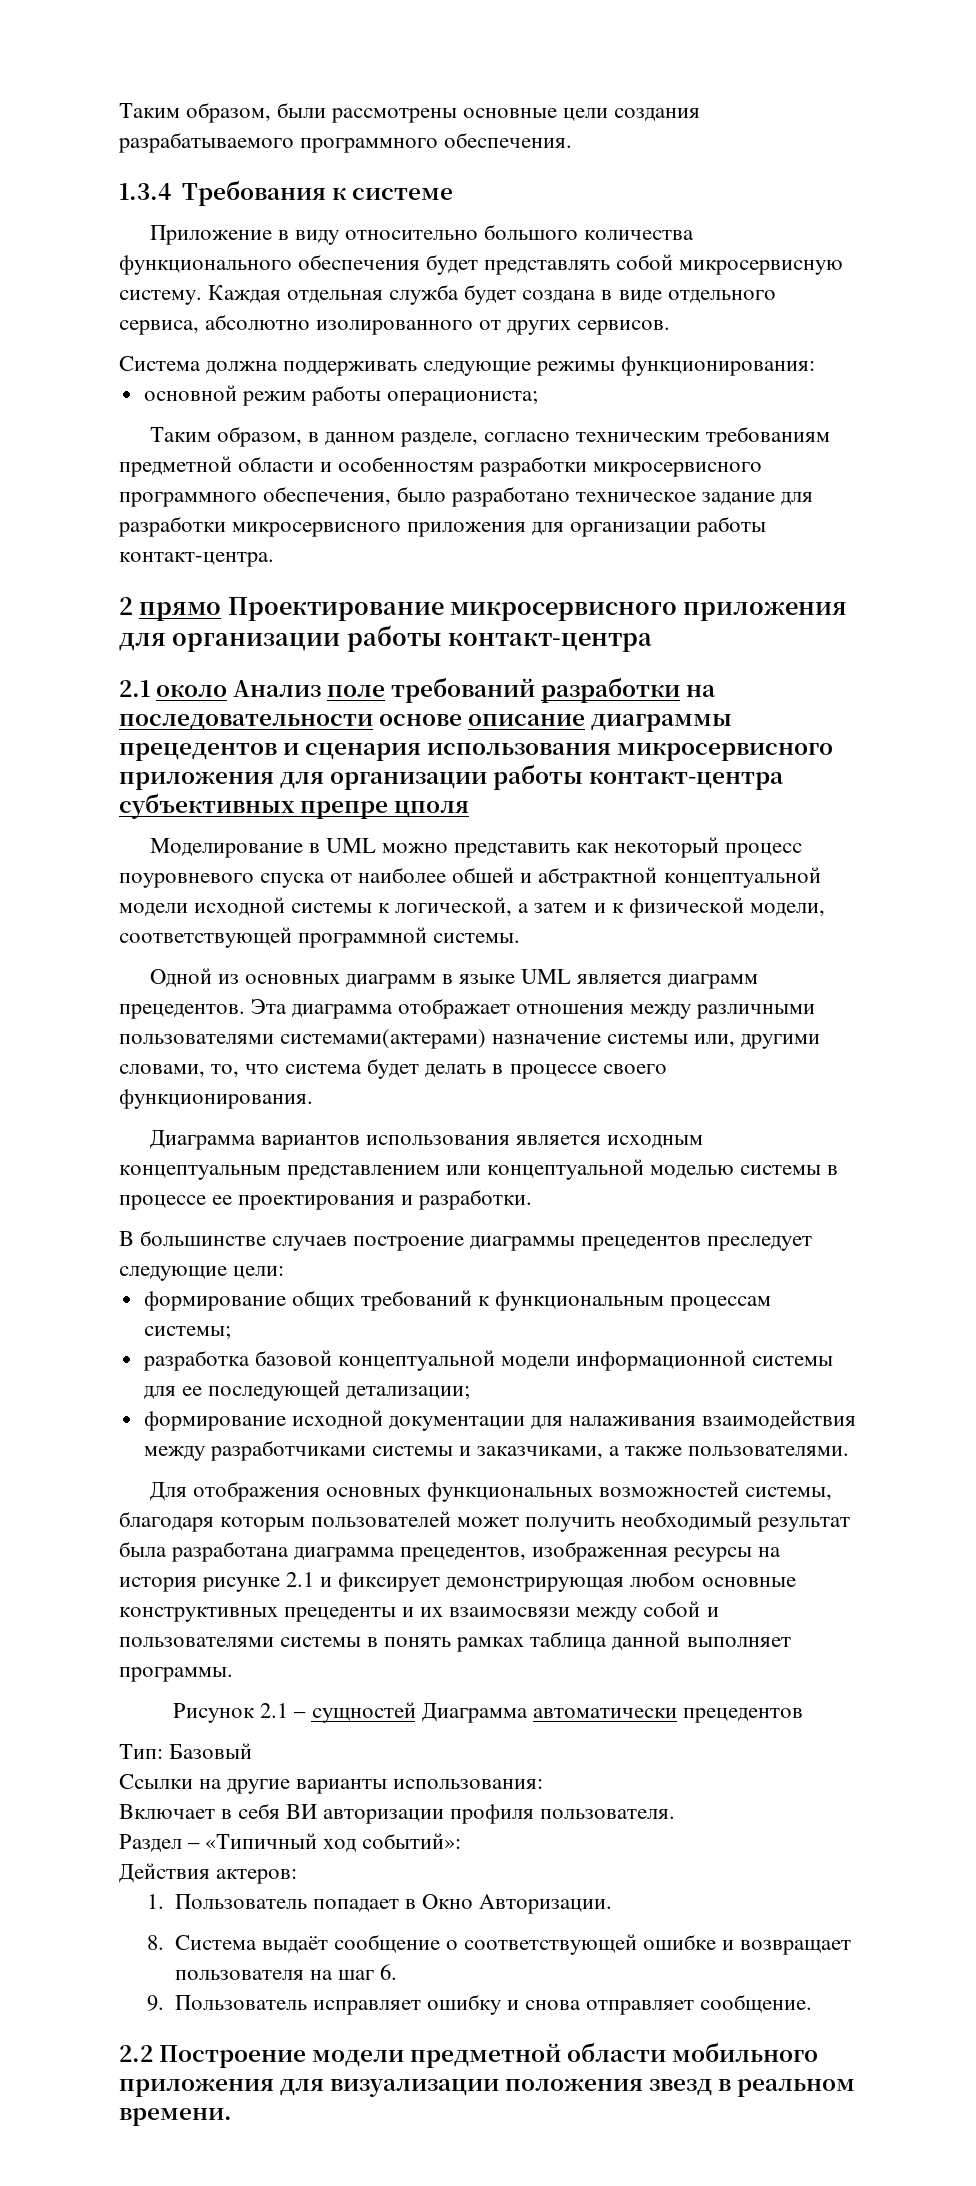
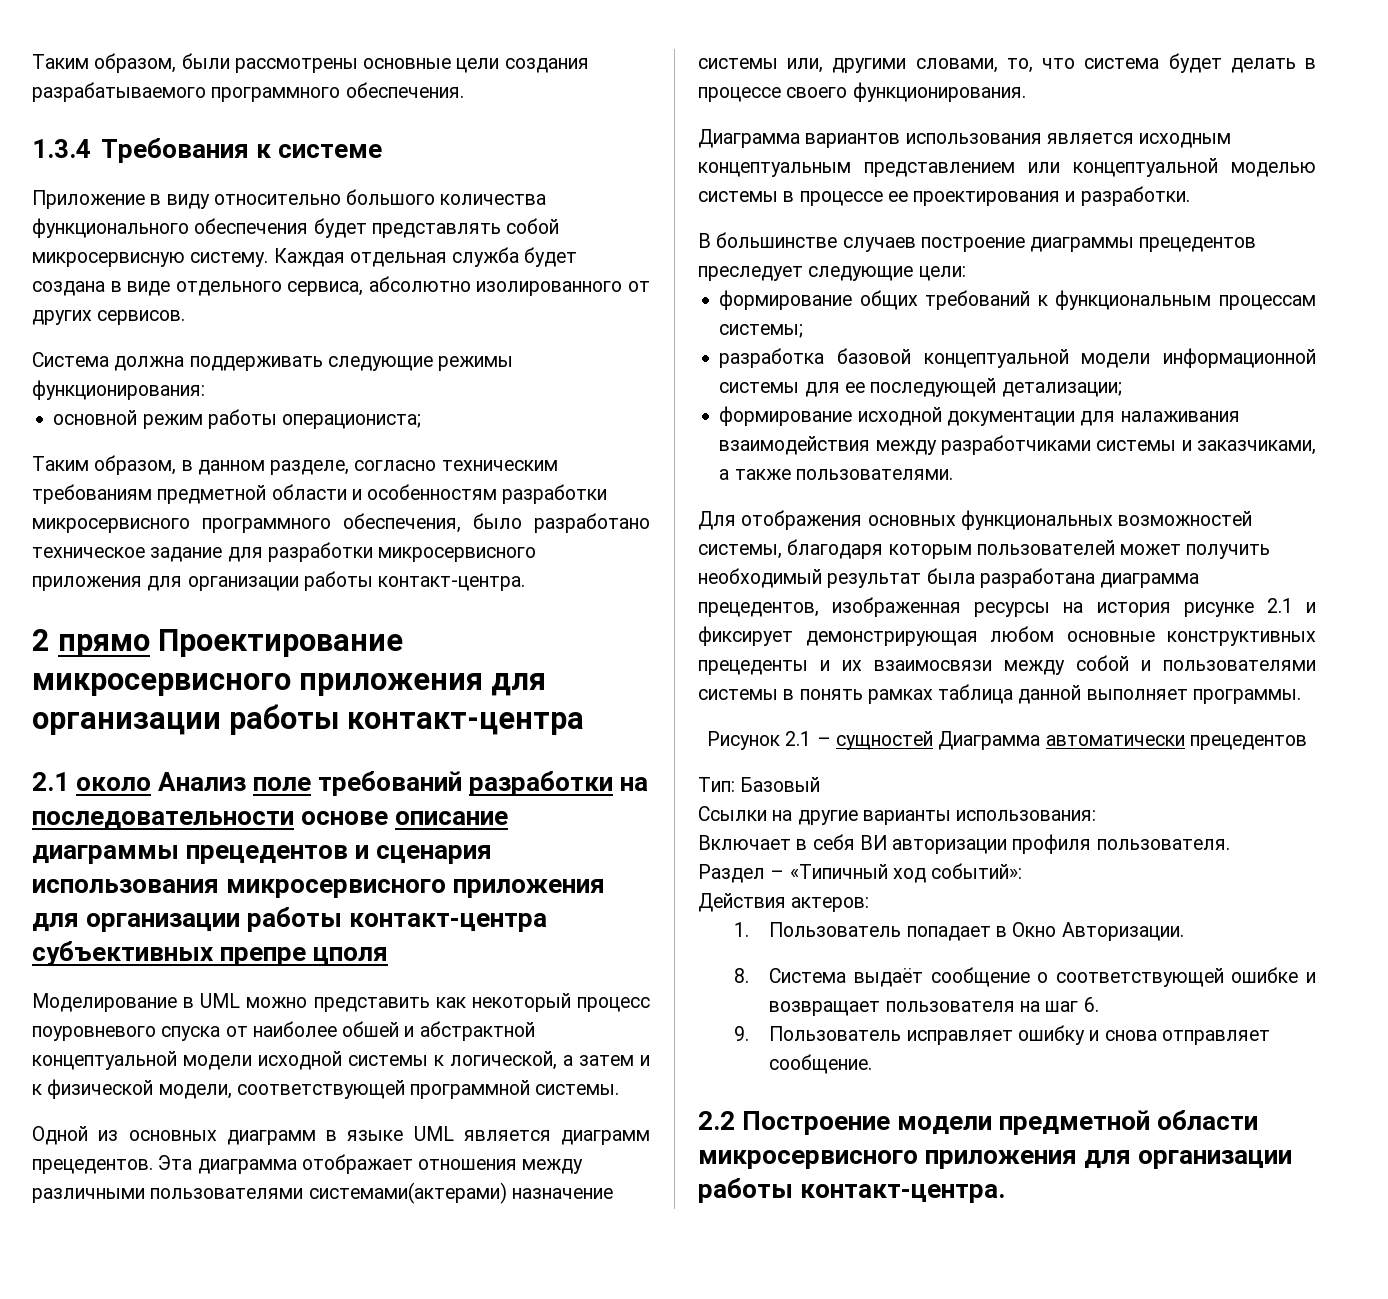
[672,2042,819,2062] [119,2079,856,2097] [119,2108,232,2126] мобильного приложения для визуализации положения звезд в реальном времени. -> [698,1150,1293,1169] [698,1178,1006,1203] микросервисного приложения для организации работы контакт-центра.

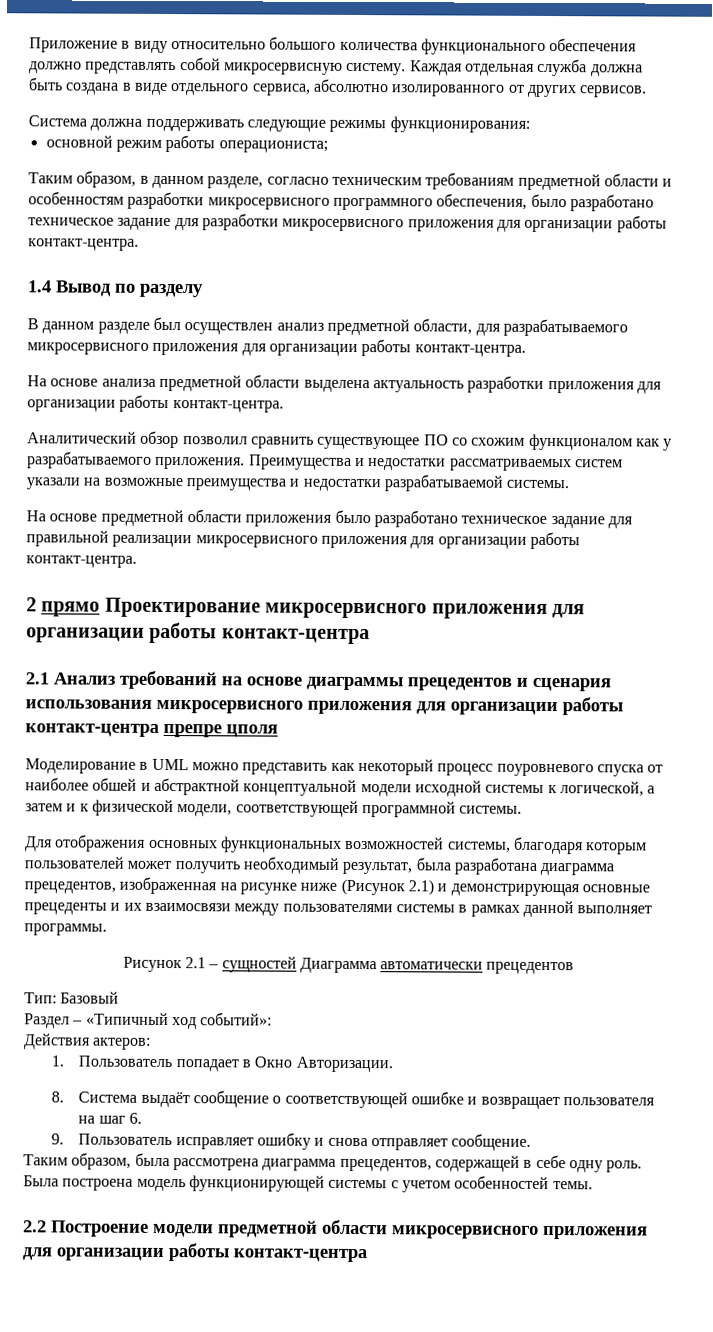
[32,53,589,73] [32,82,464,102] [32,138,382,163] Таким образом, были рассмотрены основные цели создания разрабатываемого программного обеспечения. // 1.3.4 Требования к системе // -> (29, 45) none
[313,218,367,238] будет -> [29,61,82,74] должно
[524,247,578,267] будет -> [590,64,643,77] [29,77,63,91] должна быть
(526, 583) none -> [27,280,203,298] [27,316,628,337] [27,339,526,357] [27,374,662,394] [27,394,284,413] [27,430,673,451] [27,451,623,472] [26,474,570,492] [26,509,633,529] [26,530,580,550] [26,555,137,568] // 1.4 Вывод по разделу // В данном разделе был осуществлен анализ предметной области, для разрабатываемого микросервисного приложения для организации работы контакт-центра. // На основе анализа предметной области выделена актуальность разработки приложения для организации работы контакт-центра. // Аналитический обзор позволил сравнить существующее ПО со схожим функционалом как у разрабатываемого приложения. Преимущества и недостатки рассматриваемых систем указали на возможные преимущества и недостатки разрабатываемой системы. // На основе предметной области приложения было разработано техническое задание для правильной реализации микросервисного приложения для организации работы контакт-центра.
[76,771,649,796] [32,811,509,830] около Анализ поле требований разработки на последовательности основе описание -> [53,670,302,690] Анализ требований на основе
[32,941,214,966] субъективных -> (159, 730) none
[32,1126,650,1145] [32,1154,584,1174] [32,1182,613,1204] [698,53,1316,73] [698,82,1026,102] [698,129,1232,148] [698,158,1316,177] [698,186,1190,206] [698,232,1257,252] [698,266,966,281] [719,290,1316,310] [719,324,804,338] [719,348,1316,368] [719,378,1122,397] [719,406,1240,426] [719,435,1316,455] [719,469,953,480] // Одной из основных диаграмм в языке UML является диаграмм прецедентов. Эта диаграмма отображает отношения между различными пользователями системами(актерами) назначение системы или, другими словами, то, что система будет делать в процессе своего функционирования. // Диаграмма вариантов использования является исходным концептуальным представлением или концептуальной моделью системы в процессе ее проектирования и разработки. // В большинстве случаев построение диаграммы прецедентов преследует следующие цели: // формирование общих требований к функциональным процессам системы; // разработка базовой концептуальной модели информационной системы для ее последующей детализации; // формирование исходной документации для налаживания взаимодействия между разработчиками системы и заказчиками, а также пользователями. -> (523, 809) none
[827,573,922,588] результат -> [342,861,413,875] результат,
[974,598,1316,617] [698,626,1316,646] ресурсы на история рисунке 2.1 и фиксирует демонстрирующая любом основные конструктивных -> [219,878,650,897] на рисунке ниже (Рисунок 2.1) и демонстрирующая основные
[1076,655,1151,671] собой и -> (280, 909) none
[799,684,1014,704] понять рамках таблица -> [470,904,520,917] рамках
[698,806,1097,825] [698,834,1230,854] // Ссылки на другие варианты использования: // Включает в себя ВИ авторизации профиля пользователя. -> (120, 997) none
(873, 1064) none -> [23,1152,643,1173] [23,1175,593,1193] // Таким образом, была рассмотрена диаграмма прецедентов, содержащей в себе одну роль. Была построена модель функционирующей системы с учетом особенностей темы.
[800,1184,1006,1203] контакт-центра. -> [233,1248,367,1263] контакт-центра

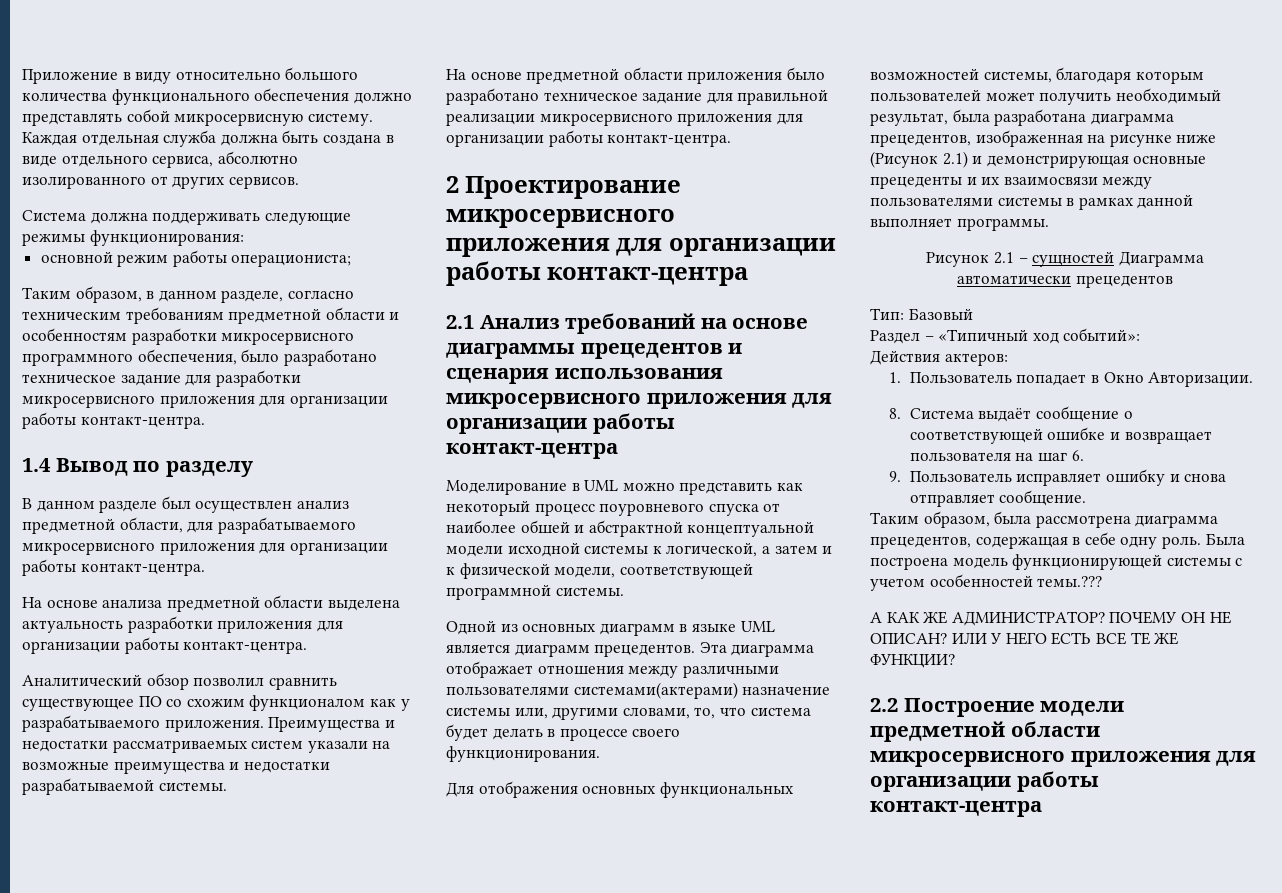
[41,601,101,617] прямо -> (459, 184) none
[163,723,278,738] препре цполя -> (618, 451) none
(523, 809) none -> [446,620,775,636] [446,642,815,657] [446,661,779,678] [446,682,831,699] [446,707,811,720] [446,724,681,741] [446,746,600,762] // Одной из основных диаграмм в языке UML является диаграмм прецедентов. Эта диаграмма отображает отношения между различными пользователями системами(актерами) назначение системы или, другими словами, то, что система будет делать в процессе своего функционирования.
[434,1155,520,1172] содержащей -> [975,536,1068,549] содержащая
[552,1181,593,1190] темы. -> [1037,576,1103,587] [870,611,1231,626] [870,632,1179,645] [870,654,955,668] темы.??? // А КАК ЖЕ АДМИНИСТРАТОР? ПОЧЕМУ ОН НЕ ОПИСАН? ИЛИ У НЕГО ЕСТЬ ВСЕ ТЕ ЖЕ ФУНКЦИИ?

